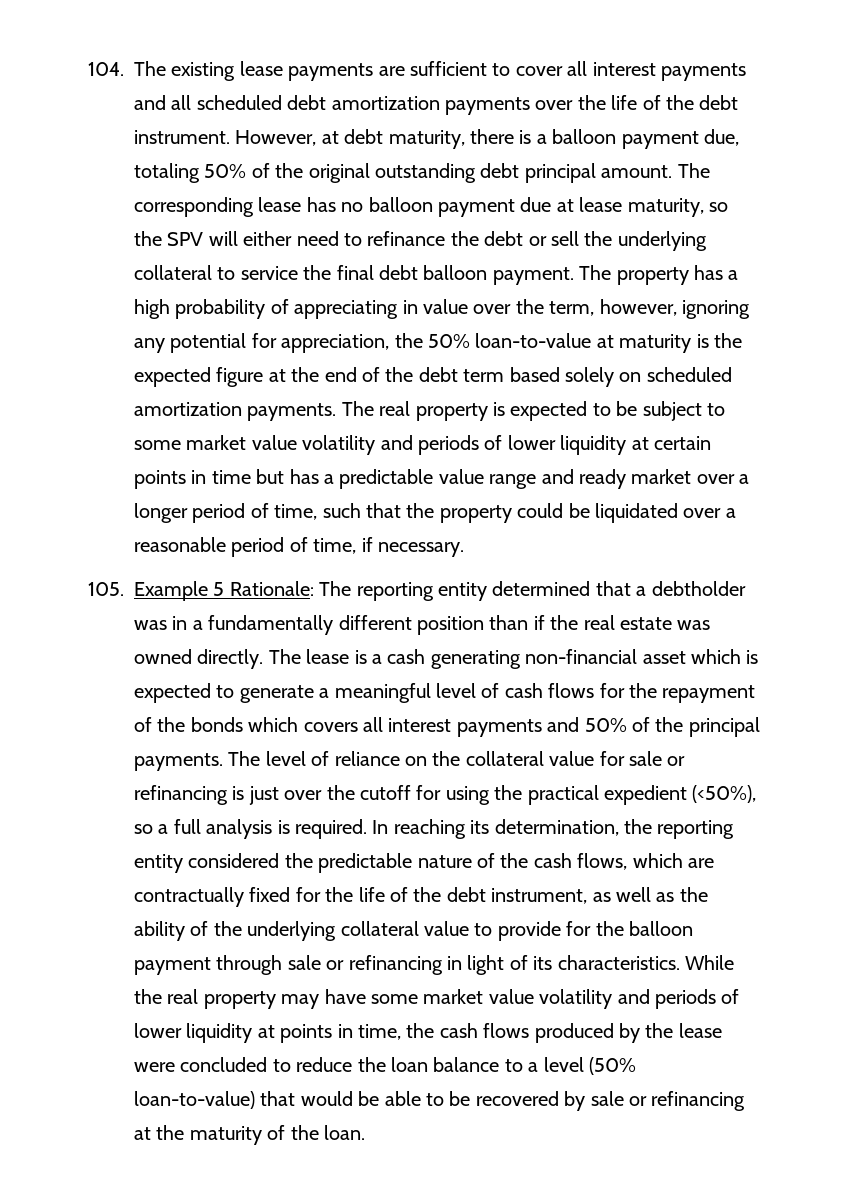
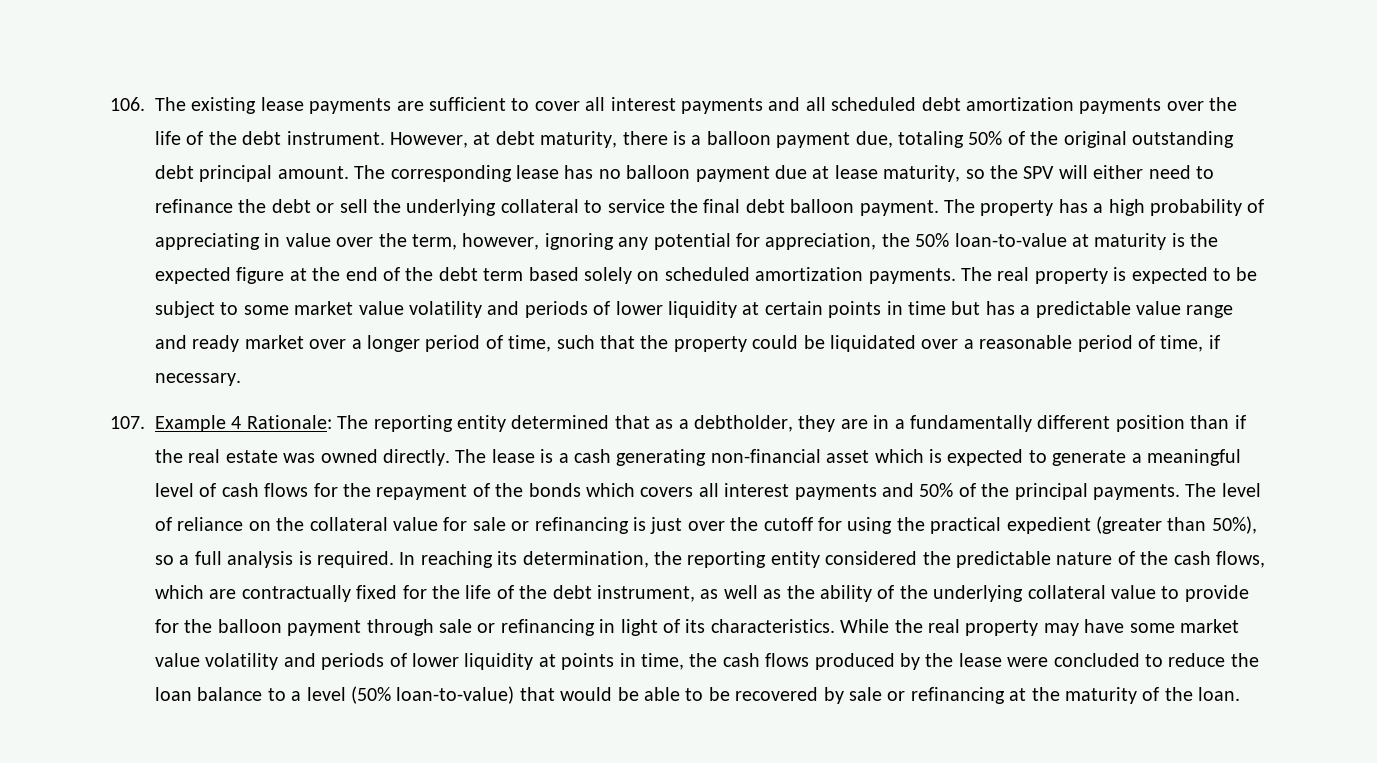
[88,62,124,76] 104. -> [110,97,145,111] 106.
[88,581,225,601] 105. Example 5 -> [110,415,242,432] 107. Example 4
[636,581,746,596] [134,620,167,630] a debtholder was -> [655,415,868,432] as a debtholder, they are
[692,785,757,803] (<50%), -> [1095,516,1257,534] (greater than 50%),

